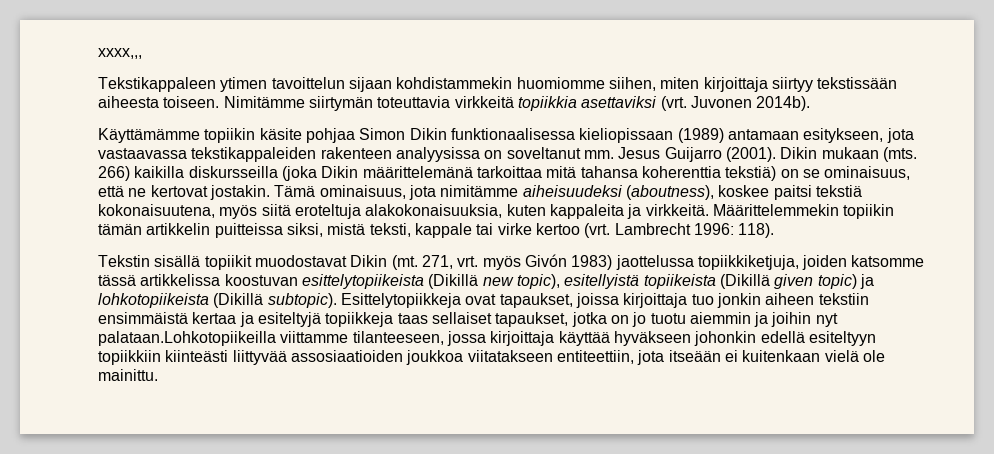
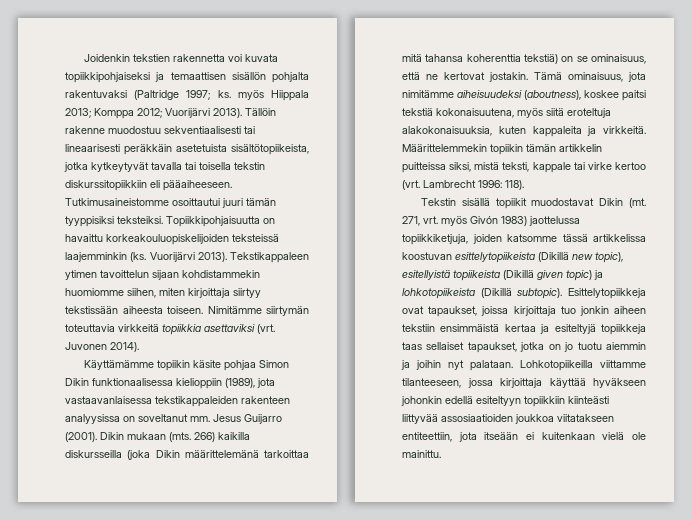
[98,48,142,59] xxxx,,, // -> [83,54,278,62] [65,72,309,83] [65,90,309,101] [65,108,276,119] [65,126,255,134] [65,144,309,155] [64,162,265,172] [65,180,232,191] [65,198,276,208] [65,216,275,227] [65,234,279,245] [65,252,227,262] Joidenkin tekstien rakennetta voi kuvata topiikkipohjaiseksi ja temaattisen sisällön pohjalta rakentuvaksi (Paltridge 1997; ks. myös Hiippala 2013; Komppa 2012; Vuorijärvi 2013). Tällöin rakenne muodostuu sekventiaalisesti tai lineaarisesti peräkkäin asetetuista sisältötopiikeista, jotka kytkeytyvät tavalla tai toisella tekstin diskurssitopiikkiin eli pääaiheeseen. Tutkimusaineistomme osoittautui juuri tämän tyyppisiksi teksteiksi. Topiikkipohjaisuutta on havaittu korkeakouluopiskelijoiden teksteissä laajemminkin (ks. Vuorijärvi 2013).
[756,96,811,111] 2014b). -> [110,342,139,352] 2014).
[579,128,914,143] [98,148,187,159] kieliopissaan (1989) antamaan esitykseen, jota vastaavassa -> [176,378,275,389] [65,396,152,404] kielioppiin (1989), jota vastaavanlaisessa
[98,331,276,346] palataan.Lohkotopiikeilla -> [470,360,593,371] palataan. Lohkotopiikeilla

